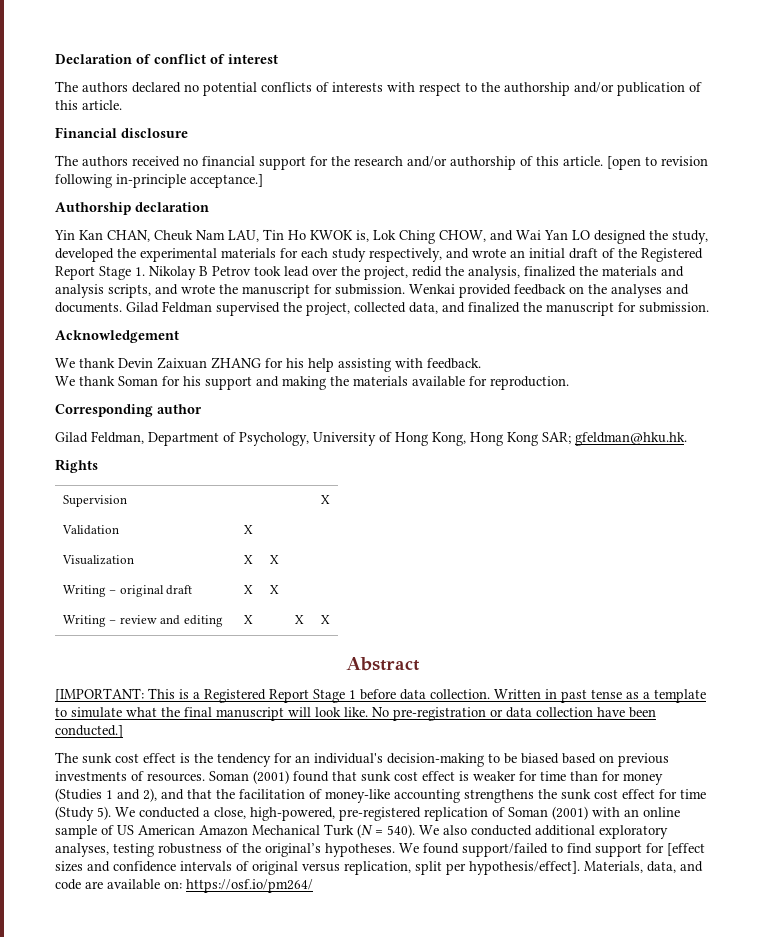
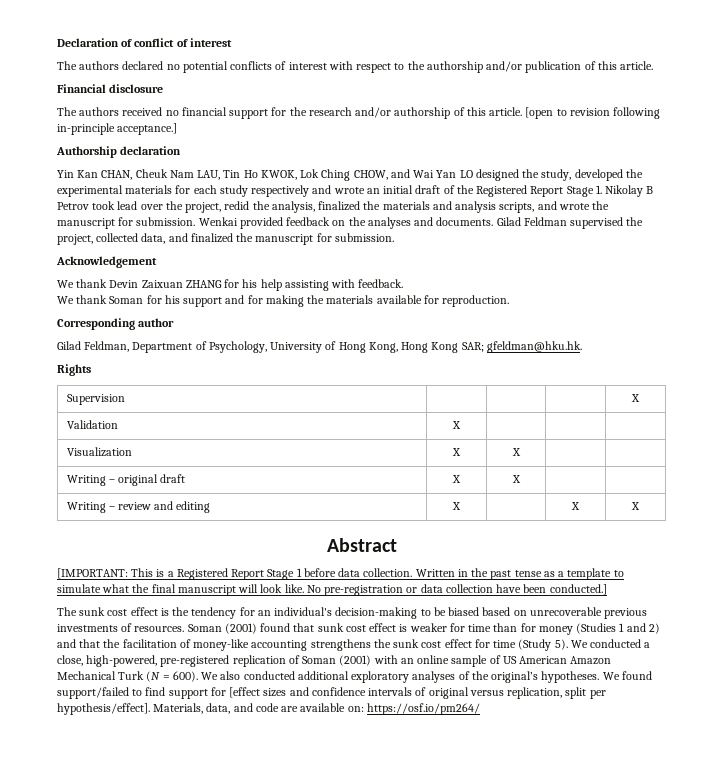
[332,82,383,92] interests -> [288,62,327,70] interest
[310,230,369,242] KWOK is, -> [260,170,297,180] KWOK,
[369,248,442,262] respectively, -> [251,185,310,197] respectively
(279, 381) none -> [247,295,263,304] for
(557, 694) none -> [471,568,489,577] the
(614, 759) none -> [529,607,602,616] unrecoverable
[143,788,157,802] 2), -> [648,623,660,634] 2)
[387,824,415,838] 540). -> [172,671,198,682] 600).
[55,843,222,857] analyses, testing robustness -> [412,671,456,683] analyses

